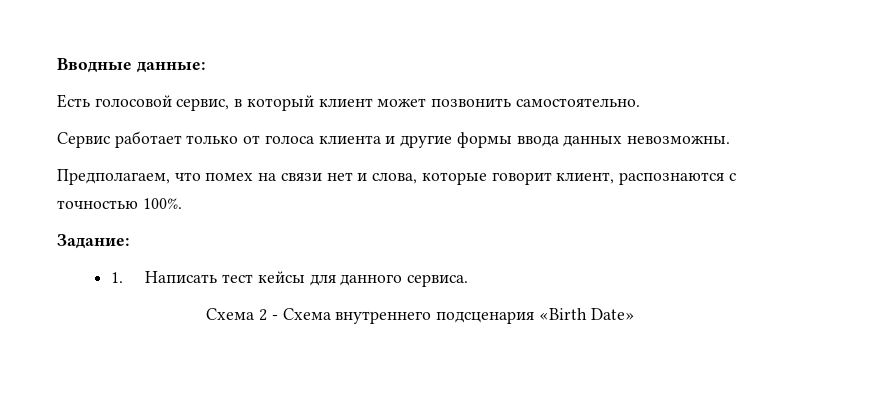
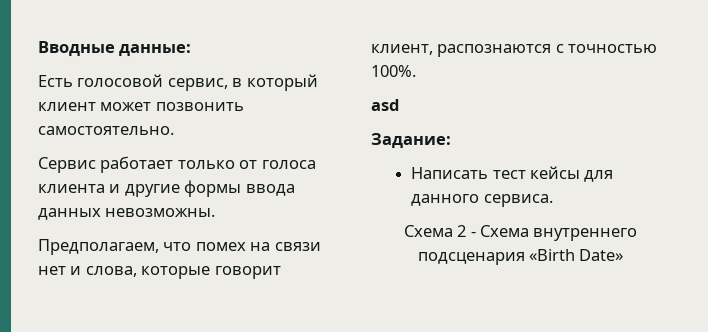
(182, 203) none -> [371,99,399,111] // asd
[110,272,123,283] 1. -> (451, 141) none

